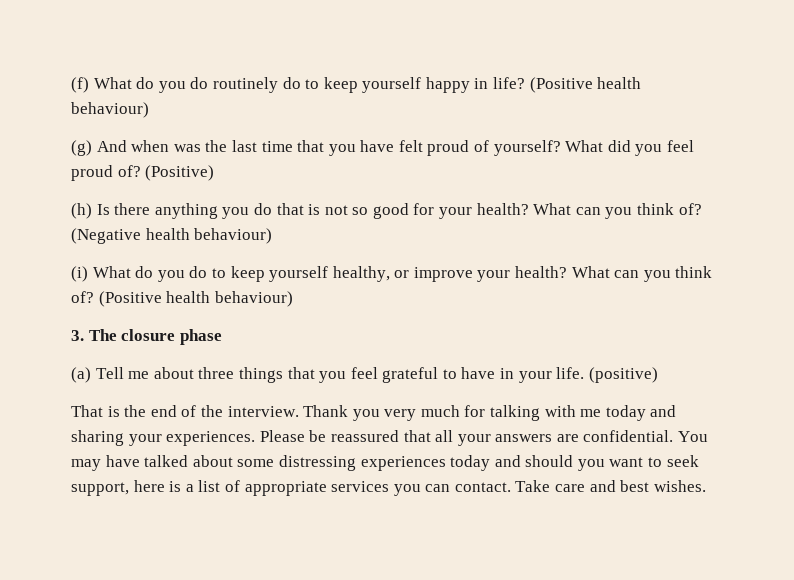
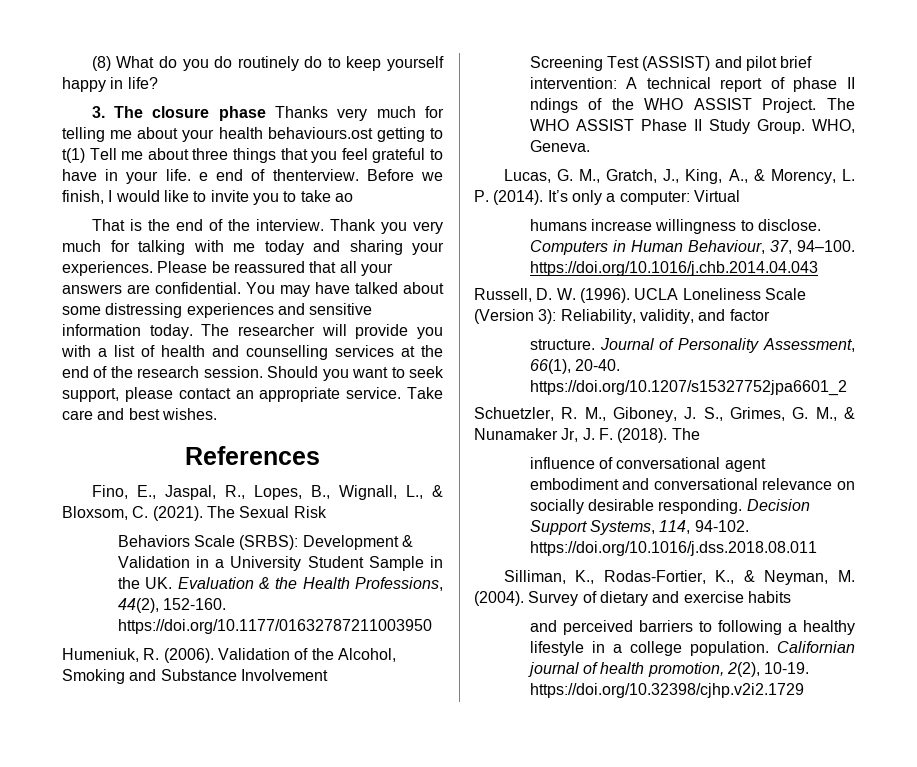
[71,77,89,93] (f) -> [91,56,111,71] (8)
[529,77,642,93] [71,102,149,118] [71,140,695,156] [71,165,215,181] [71,203,702,219] [71,228,273,244] [71,266,713,282] [71,291,293,307] [71,329,222,345] [71,367,91,383] (Positive health behaviour) // (g) And when was the last time that you have felt proud of yourself? What did you feel proud of? (Positive) // (h) Is there anything you do that is not so good for your health? What can you think of? (Negative health behaviour) // (i) What do you do to keep yourself healthy, or improve your health? What can you think of? (Positive health behaviour) // 3. The closure phase // (a) -> [91,106,444,121] [62,127,443,142] [62,148,85,163] // 3. The closure phase Thanks very much for telling me about your health behaviours.ost getting to t(1)
[588,367,658,383] (positive) -> [198,169,444,181] [62,190,353,205] e end of thenterview. Before we finish, I would like to invite you to take ao
[450,455,574,471] today and should -> [277,303,373,315] [62,324,443,339] [61,345,443,360] [62,366,319,378] and sensitive information today. The researcher will provide you with a list of health and counselling services at the end of the research session. Should
[133,480,511,496] here is a list of appropriate services you can contact. -> [124,387,402,402] please contact an appropriate service.
(706, 486) none -> [185,446,320,465] [91,485,443,500] [62,506,327,521] [117,535,414,550] [117,556,443,571] [117,577,443,591] [117,598,227,613] [117,619,432,634] [62,648,396,663] [62,669,328,684] [529,56,813,71] [529,77,855,92] [529,98,855,113] [529,119,855,134] [529,140,590,152] [503,169,855,184] [474,190,740,205] [529,219,822,234] [529,240,855,255] [529,261,818,276] [474,288,806,303] [474,309,770,324] [529,338,855,353] [529,359,621,374] [529,380,847,396] [474,407,855,422] [474,428,700,443] [529,457,766,472] [529,478,855,490] [529,499,810,514] [529,520,749,535] [529,541,817,556] [503,570,855,585] [474,591,791,606] [529,620,855,635] [529,641,855,656] [527,662,810,677] [529,683,804,698] // References // Fino, E., Jaspal, R., Lopes, B., Wignall, L., & Bloxsom, C. (2021). The Sexual Risk // Behaviors Scale (SRBS): Development & Validation in a University Student Sample in the UK. Evaluation & the Health Professions, 44(2), 152-160. https://doi.org/10.1177/01632787211003950 // Humeniuk, R. (2006). Validation of the Alcohol, Smoking and Substance Involvement // Screening Test (ASSIST) and pilot brief intervention: A technical report of phase II ndings of the WHO ASSIST Project. The WHO ASSIST Phase II Study Group. WHO, Geneva. // Lucas, G. M., Gratch, J., King, A., & Morency, L. P. (2014). It’s only a computer: Virtual // humans increase willingness to disclose. Computers in Human Behaviour, 37, 94–100. https://doi.org/10.1016/j.chb.2014.04.043 // Russell, D. W. (1996). UCLA Loneliness Scale (Version 3): Reliability, validity, and factor // structure. Journal of Personality Assessment, 66(1), 20-40. https://doi.org/10.1207/s15327752jpa6601_2 // Schuetzler, R. M., Giboney, J. S., Grimes, G. M., & Nunamaker Jr, J. F. (2018). The // influence of conversational agent embodiment and conversational relevance on socially desirable responding. Decision Support Systems, 114, 94-102. https://doi.org/10.1016/j.dss.2018.08.011 // Silliman, K., Rodas-Fortier, K., & Neyman, M. (2004). Survey of dietary and exercise habits // and perceived barriers to following a healthy lifestyle in a college population. Californian journal of health promotion, 2(2), 10-19. https://doi.org/10.32398/cjhp.v2i2.1729

